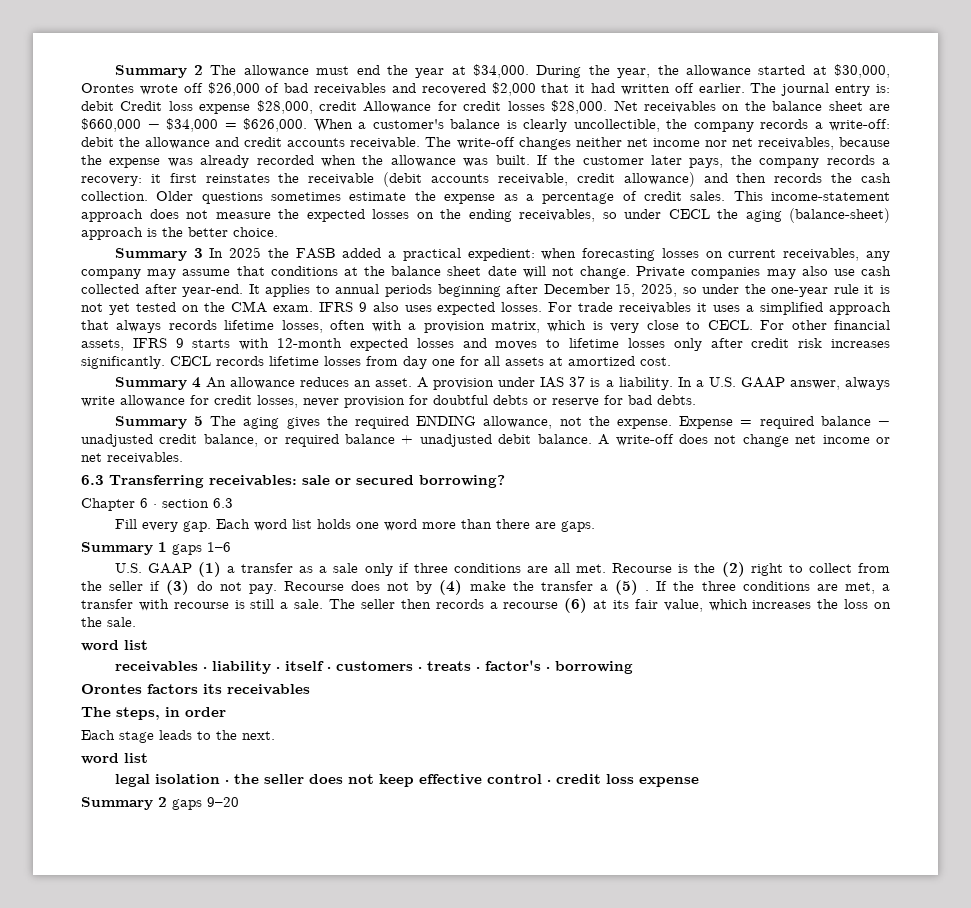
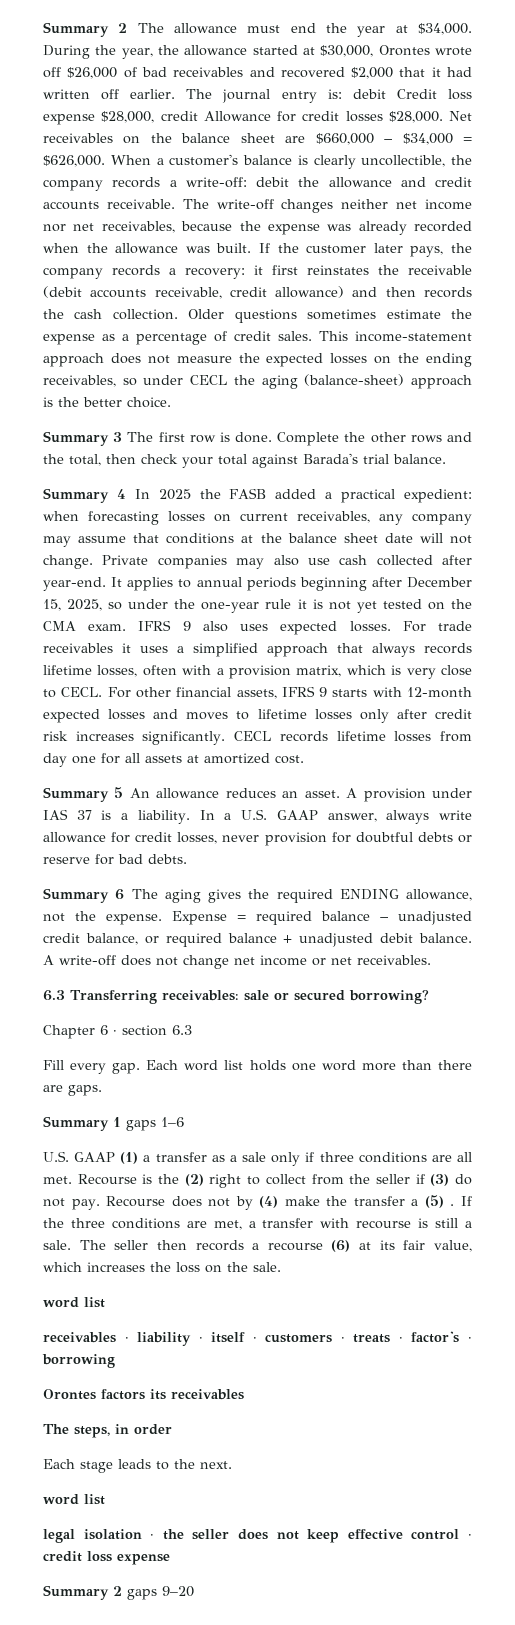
(203, 253) none -> [127,432,473,446] [43,453,446,468] [43,488,126,503] The first row is done. Complete the other rows and the total, then check your total against Barada's trial balance. // Summary 4
[191,377,201,388] 4 -> [114,787,124,798] 5
[193,416,203,426] 5 -> [115,889,125,900] 6

